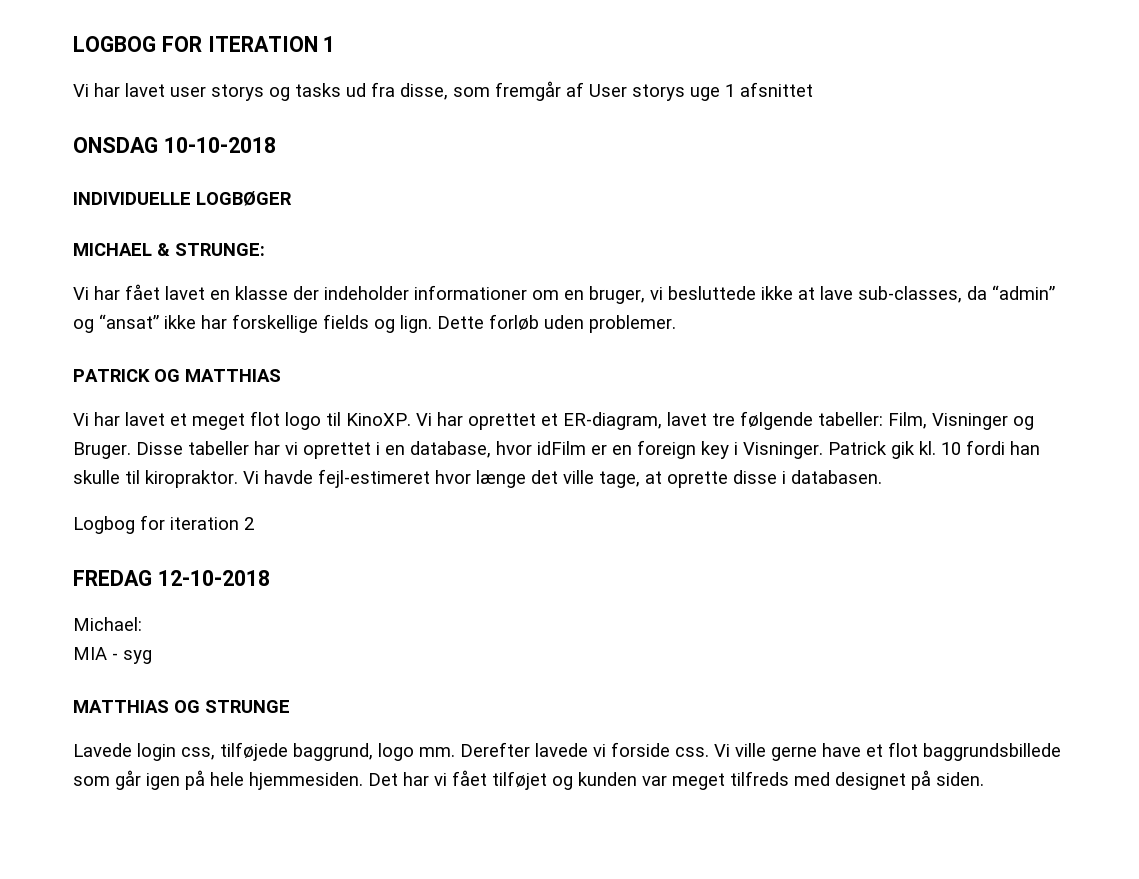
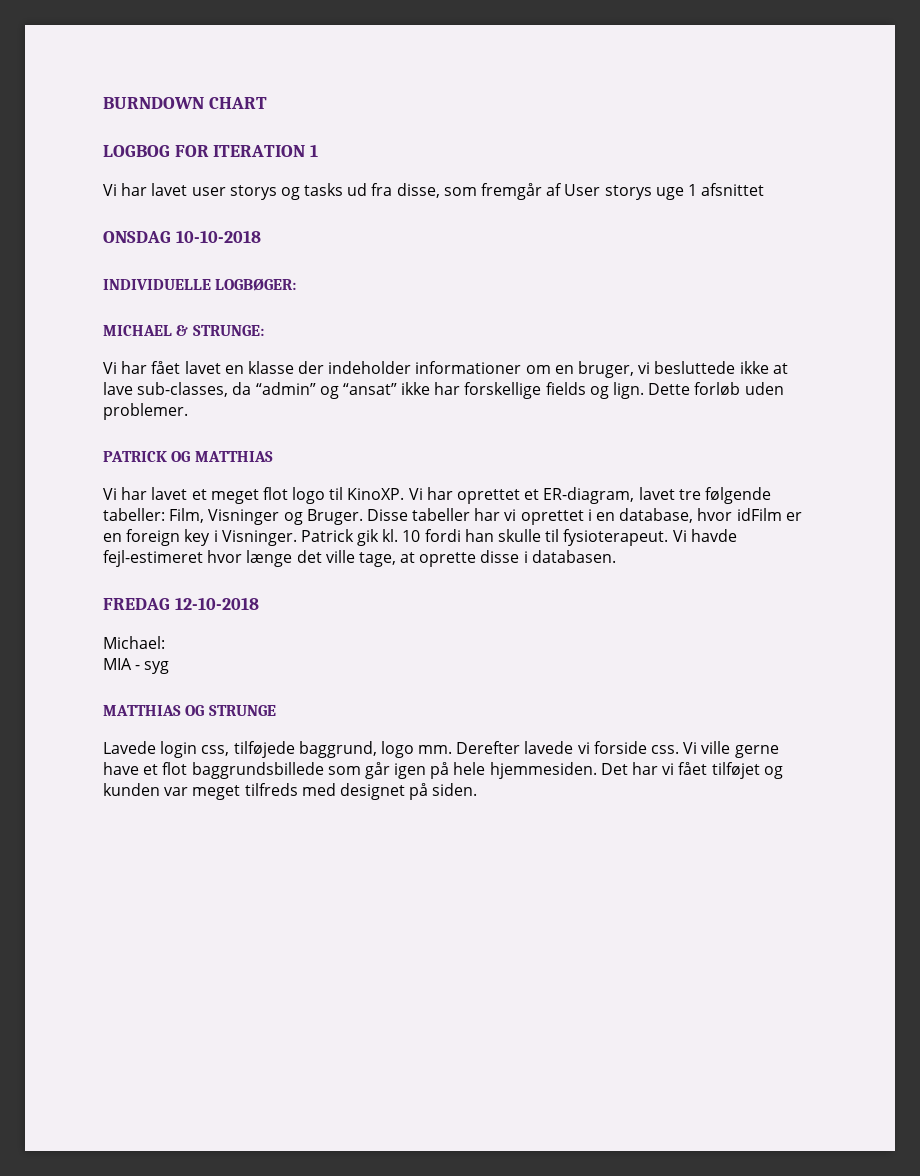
(73, 44) none -> [103,97,267,109] BURNDOWN CHART //
[196,191,292,206] LOGBØGER -> [215,278,297,291] LOGBØGER:
[145,470,238,488] kiropraktor. -> [563,529,669,546] fysioterapeut.
[73,515,254,534] // Logbog for iteration 2 -> (616, 556) none

